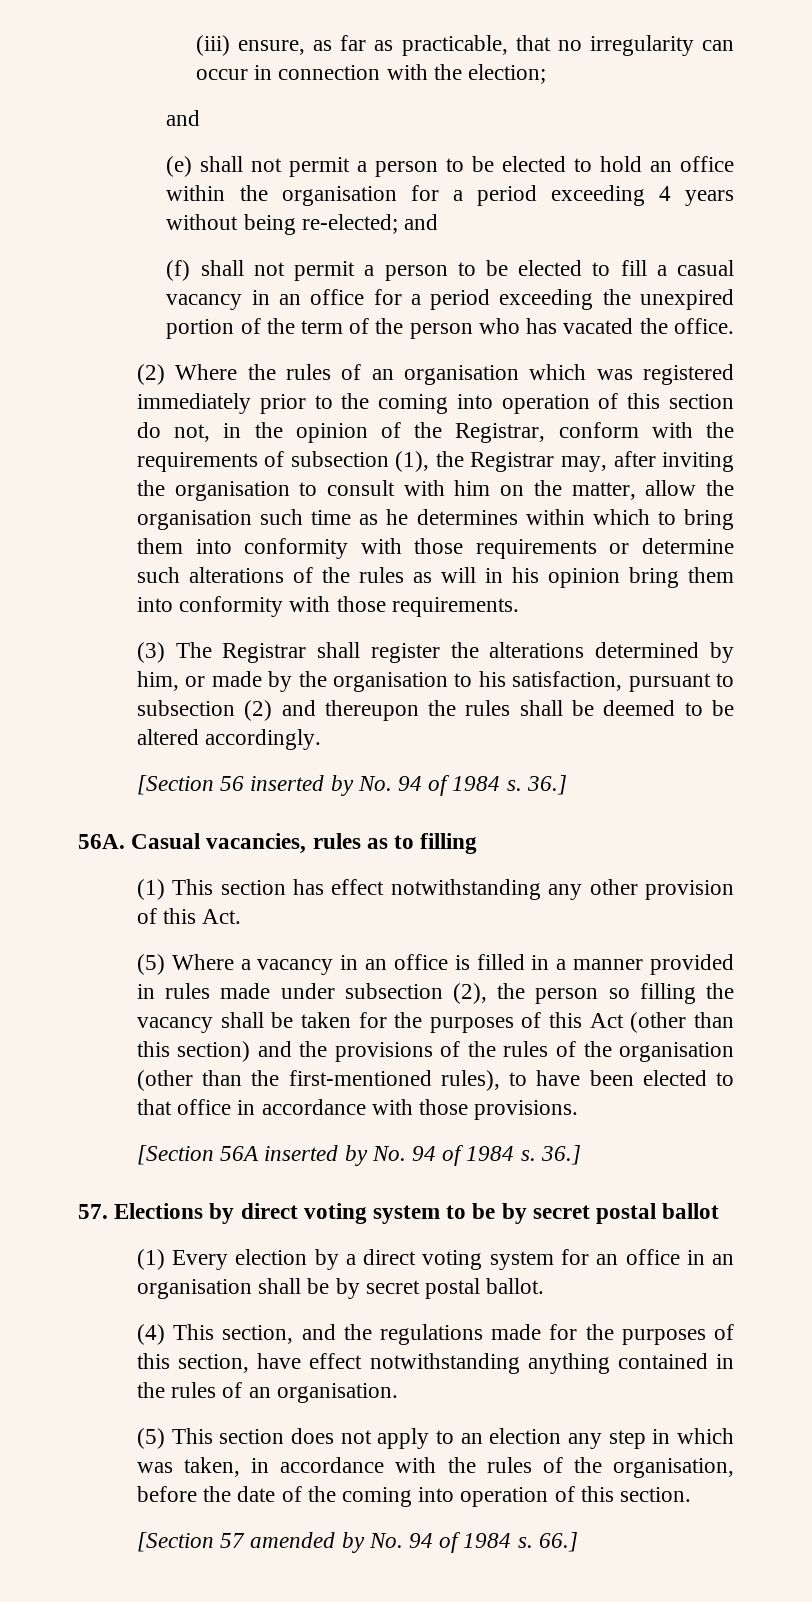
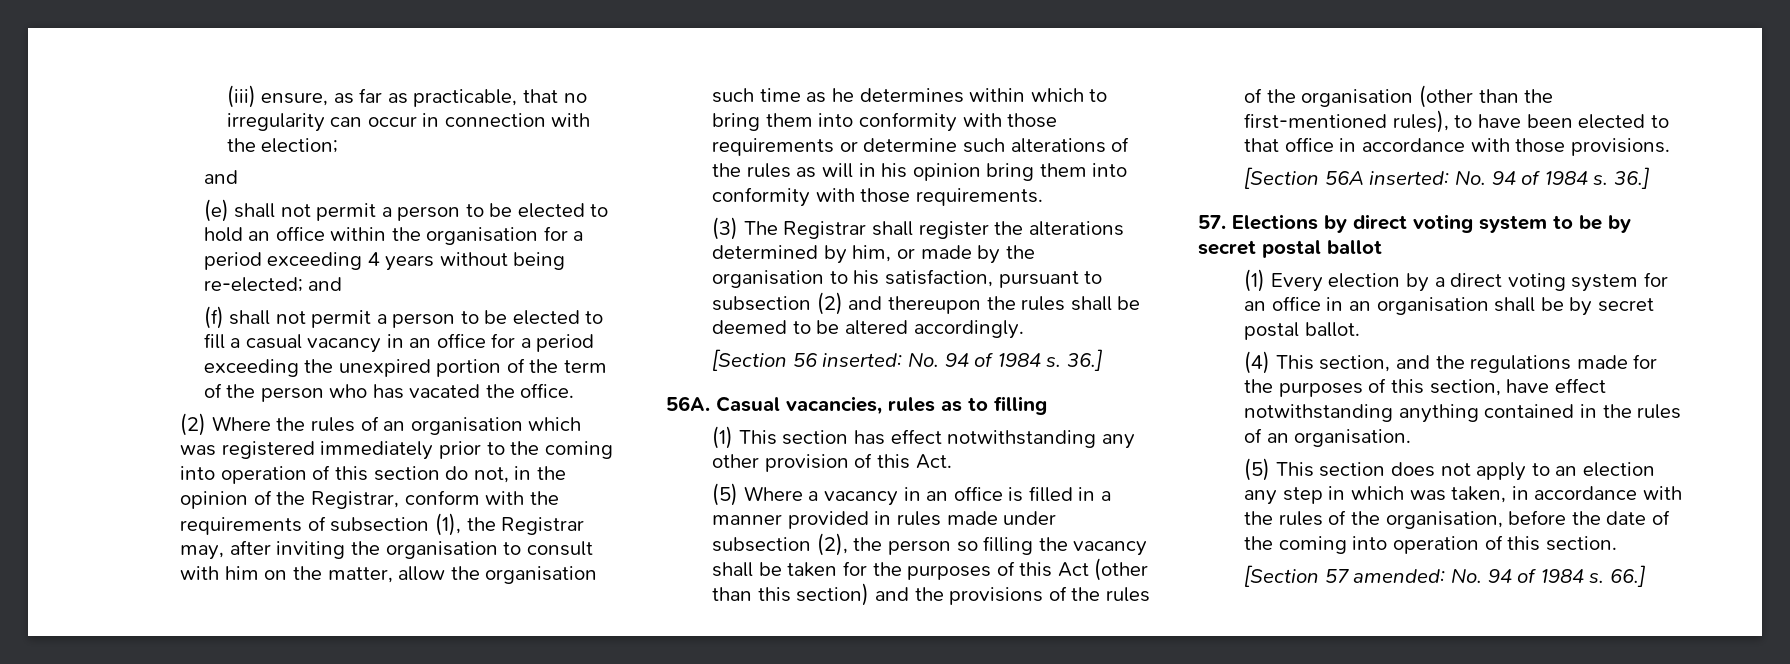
[250,775,354,796] inserted by -> [822,353,903,367] inserted:
[264,1145,368,1166] inserted by -> [1369,171,1450,185] inserted:
[250,1532,365,1553] amended by -> [1353,569,1446,583] amended:

